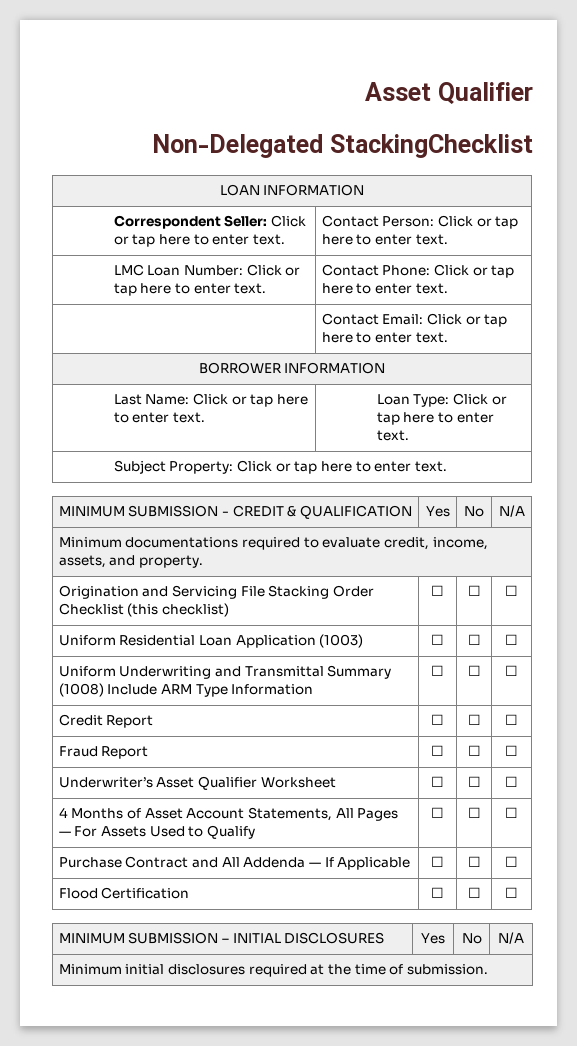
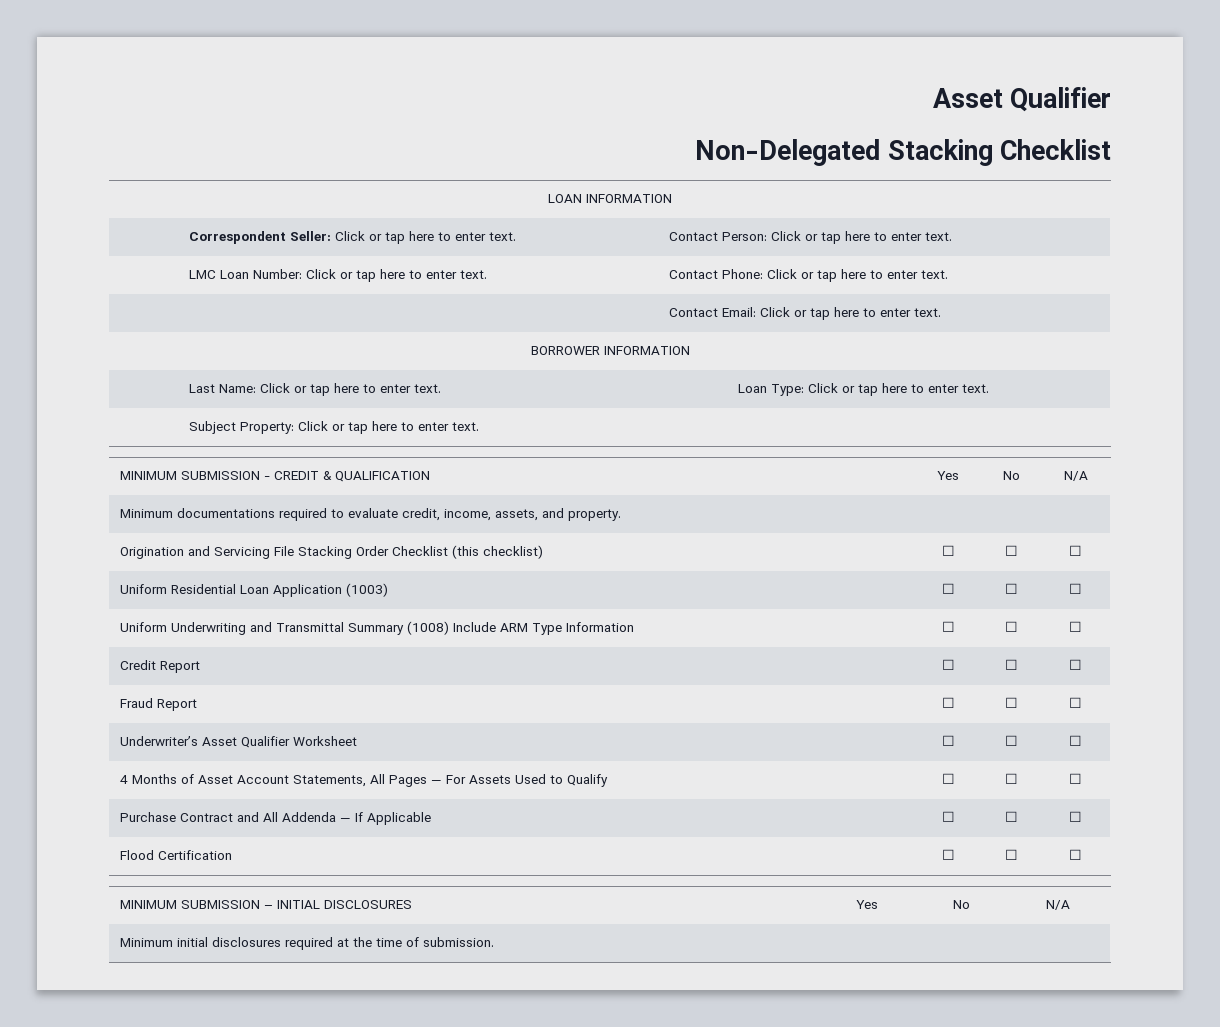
[330,134,533,158] StackingChecklist -> [887,139,1111,166] Stacking Checklist

